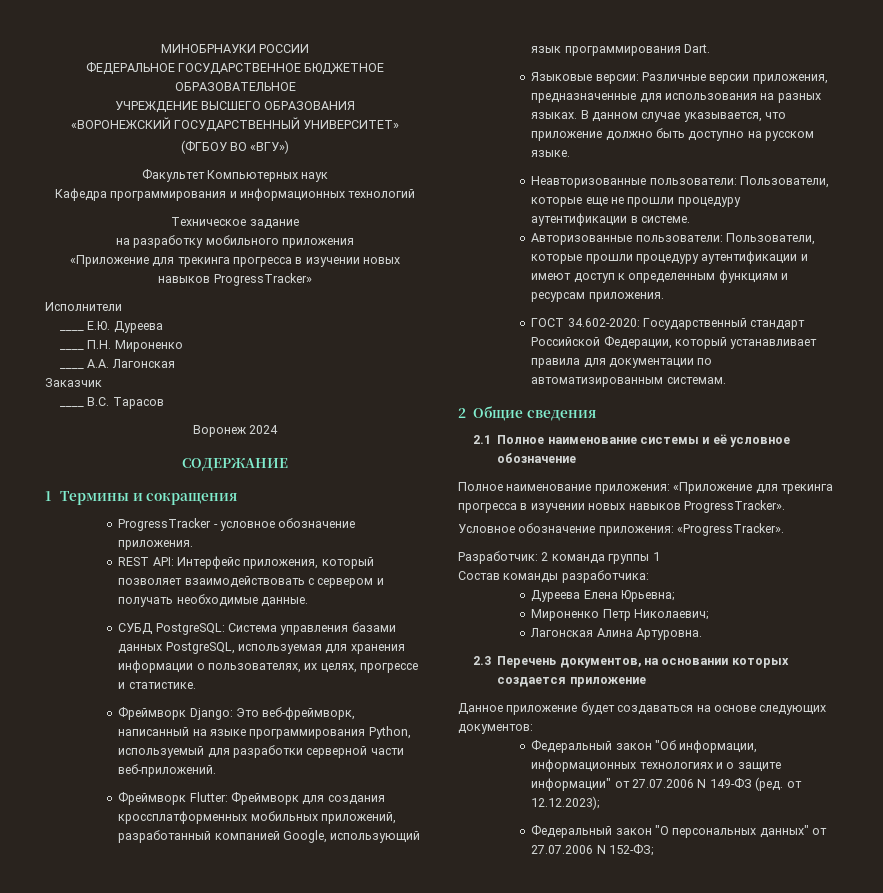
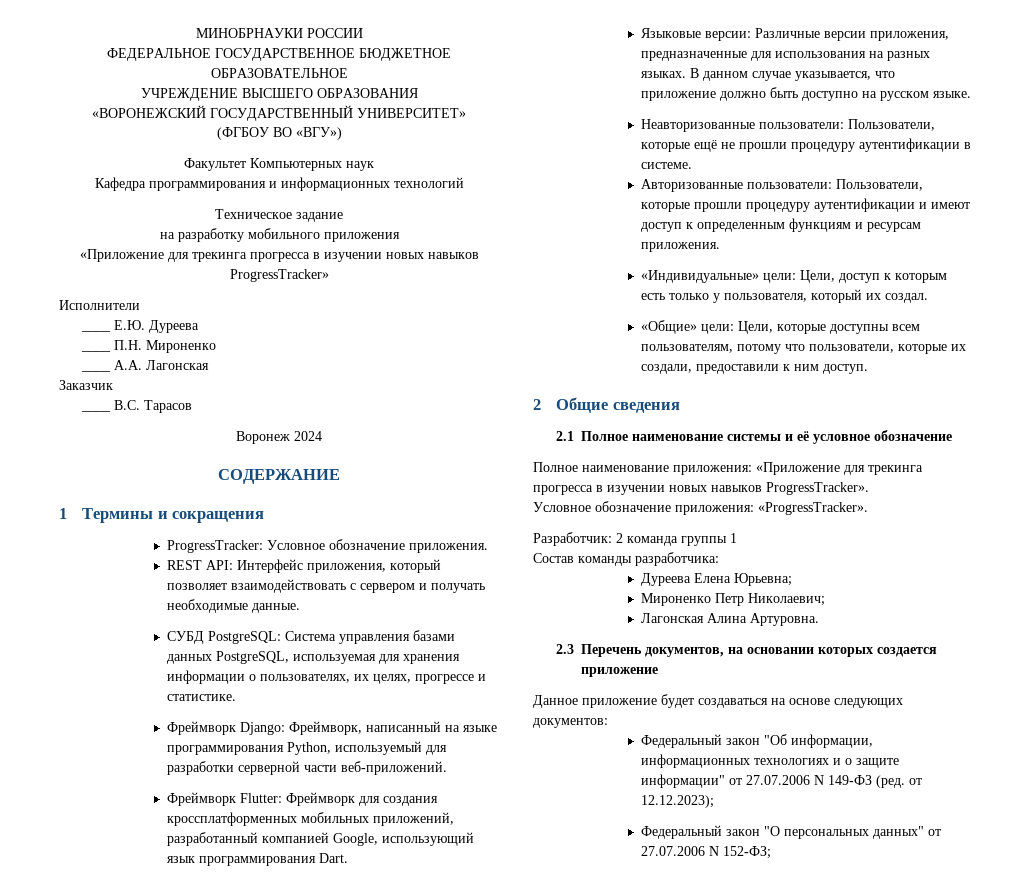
[118,518,276,531] ProgressTracker - условное -> [167,540,326,553] ProgressTracker: Условное
[236,707,356,720] Это веб-фреймворк, -> [289,721,363,735] Фреймворк,
[585,197,608,207] еще -> [694,140,718,152] ещё
[531,318,806,330] [531,336,818,349] [531,358,713,368] [531,377,726,387] ГОСТ 34.602-2020: Государственный стандарт Российской Федерации, который устанавливает правила для документации по автоматизированным системам. -> [641,270,948,283] [641,289,929,303] [641,320,921,334] [641,344,967,354] [641,364,869,374] «Индивидуальные» цели: Цели, доступ к которым есть только у пользователя, который их создал. // «Общие» цели: Цели, которые доступны всем пользователям, потому что пользователи, которые их создали, предоставили к ним доступ.

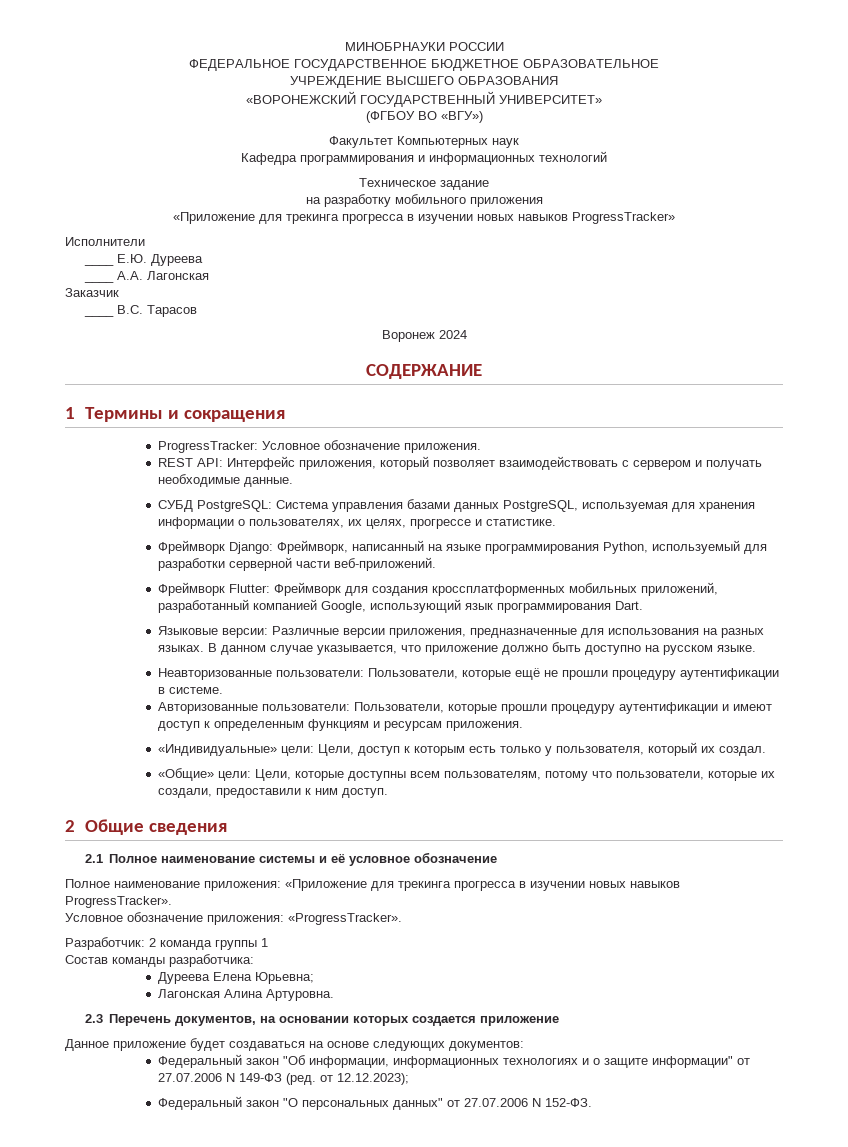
[81,350,112,352] [114,340,217,353] // ____ П.Н. Мироненко -> (203, 260) none
[641,593,826,606] // Мироненко Петр Николаевич; -> (314, 978) none
[723,846,772,859] 152-ФЗ; -> [544,1098,592,1107] 152-ФЗ.

